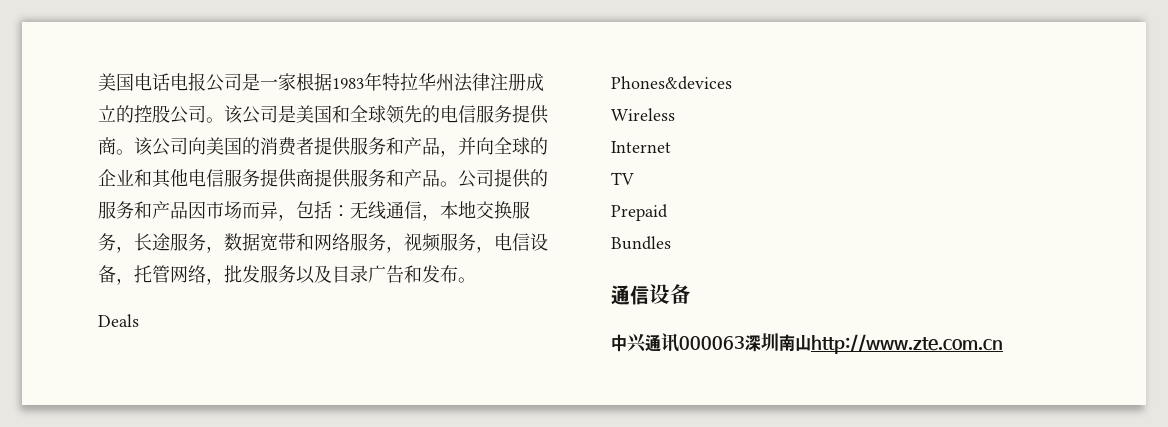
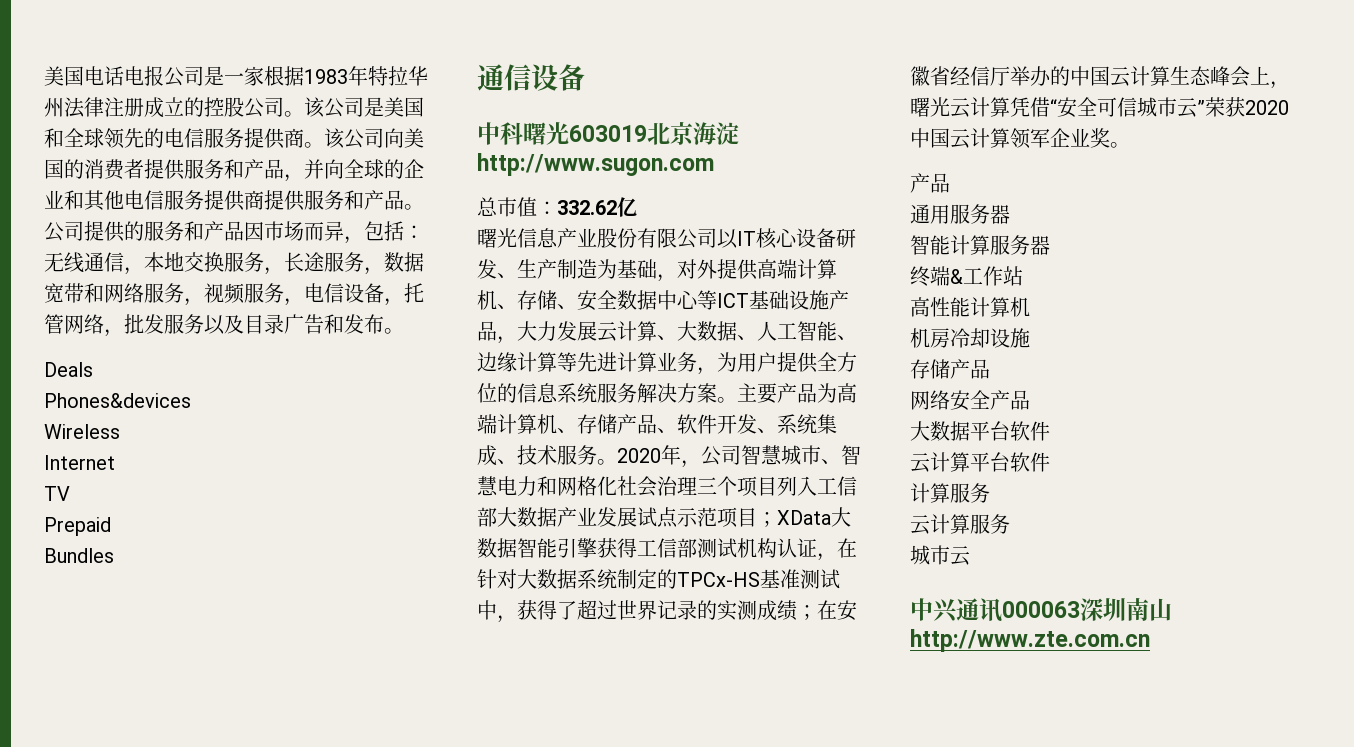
(691, 294) none -> [477,122,739,145] [477,153,714,176] [477,197,637,217] [477,228,856,249] [477,259,837,282] [477,290,849,311] [477,321,857,344] [477,352,857,375] [477,383,857,404] [477,414,837,434] [477,445,861,468] [477,476,857,497] [477,507,851,528] [477,538,857,561] [477,569,840,589] [477,600,857,623] [910,66,1290,89] [910,97,1289,118] [910,128,1130,149] [910,173,950,193] [910,204,1010,224] [910,235,1050,255] [910,266,1023,287] [910,297,1030,317] [910,328,1030,348] [910,359,990,379] [910,390,1030,411] [910,421,1050,441] [910,452,1050,473] [910,483,990,503] [910,514,1010,535] [910,545,970,566] // 中科曙光603019北京海淀http://www.sugon.com // 总市值：332.62亿 // 曙光信息产业股份有限公司以IT核心设备研发、生产制造为基础，对外提供高端计算机、存储、安全数据中心等ICT基础设施产品，大力发展云计算、大数据、人工智能、边缘计算等先进计算业务，为用户提供全方位的信息系统服务解决方案。主要产品为高端计算机、存储产品、软件开发、系统集成、技术服务。2020年，公司智慧城市、智慧电力和网格化社会治理三个项目列入工信部大数据产业发展试点示范项目；XData大数据智能引擎获得工信部测试机构认证，在针对大数据系统制定的TPCx-HS基准测试中，获得了超过世界记录的实测成绩；在安徽省经信厅举办的中国云计算生态峰会上，曙光云计算凭借“安全可信城市云”荣获2020中国云计算领军企业奖。 // 产品 // 通用服务器 // 智能计算服务器 // 终端&工作站 // 高性能计算机 // 机房冷却设施 // 存储产品 // 网络安全产品 // 大数据平台软件 // 云计算平台软件 // 计算服务 // 云计算服务 // 城市云

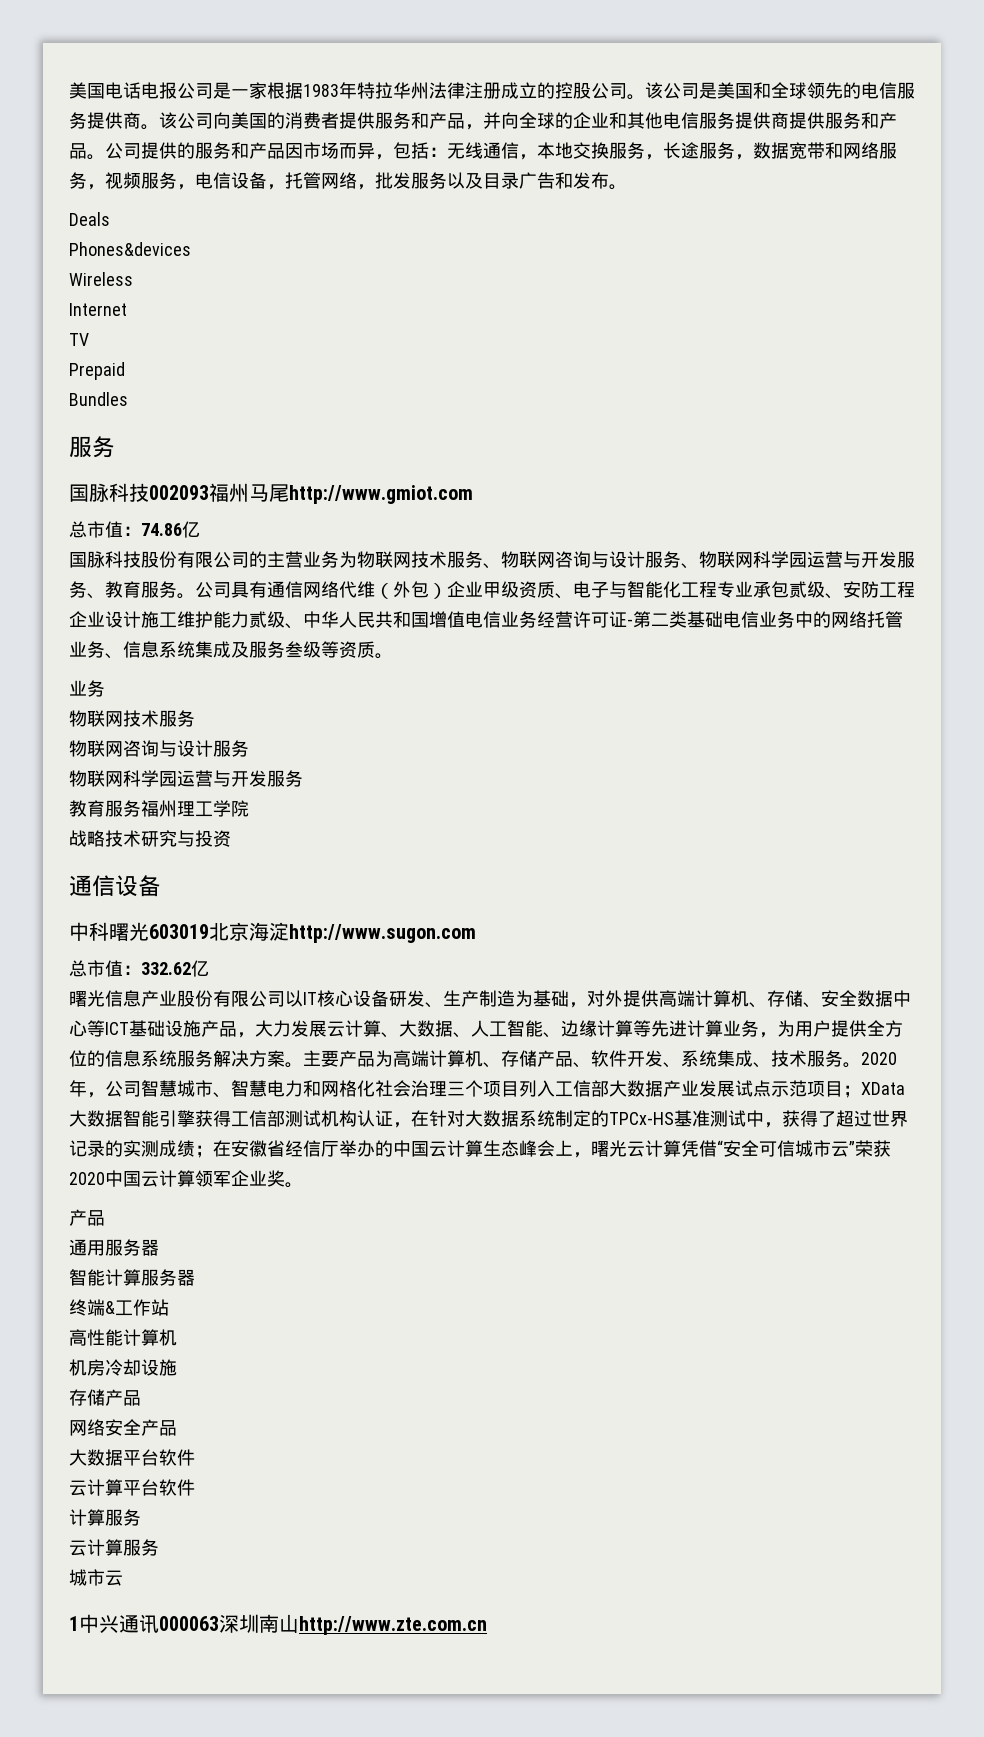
(114, 555) none -> [69,436,115,458] [69,483,473,504] [69,521,200,538] [69,551,915,569] [69,581,915,599] [69,611,903,629] [69,641,393,659] [69,680,105,697] [69,710,195,727] [69,740,249,757] [69,770,303,787] [69,800,249,817] [69,830,231,847] // 服务 // 国脉科技002093福州马尾http://www.gmiot.com // 总市值：74.86亿 // 国脉科技股份有限公司的主营业务为物联网技术服务、物联网咨询与设计服务、物联网科学园运营与开发服务、教育服务。公司具有通信网络代维（外包）企业甲级资质、电子与智能化工程专业承包贰级、安防工程企业设计施工维护能力贰级、中华人民共和国增值电信业务经营许可证-第二类基础电信业务中的网络托管业务、信息系统集成及服务叁级等资质。 // 业务 // 物联网技术服务 // 物联网咨询与设计服务 // 物联网科学园运营与开发服务 // 教育服务福州理工学院 // 战略技术研究与投资
(970, 556) none -> [69,1616,79,1631] 1

